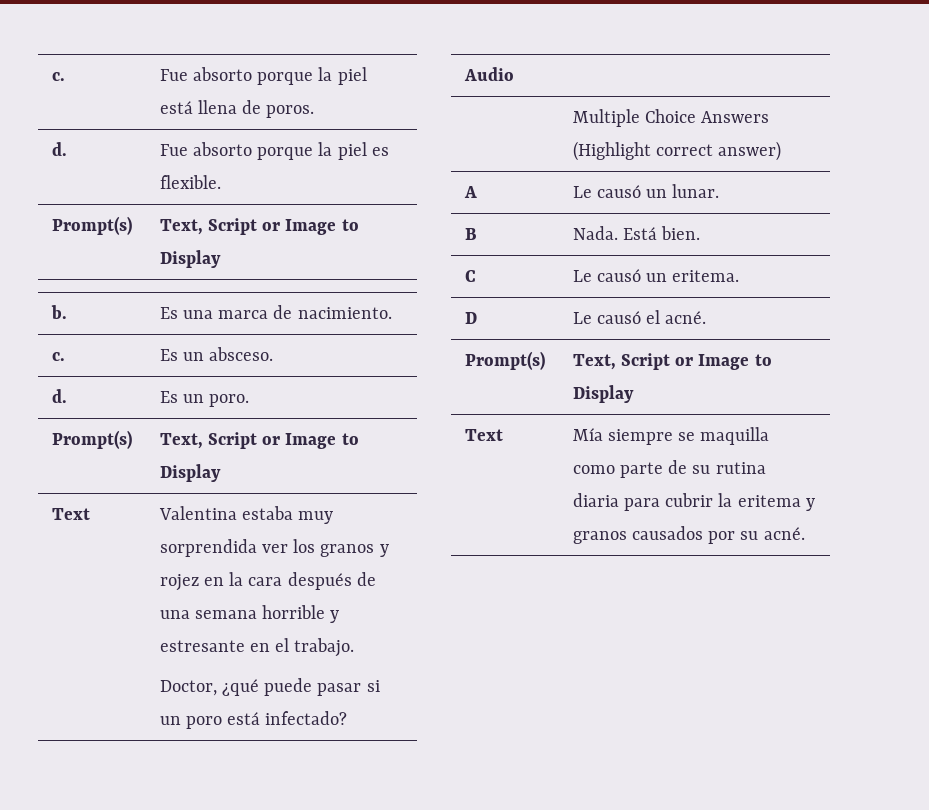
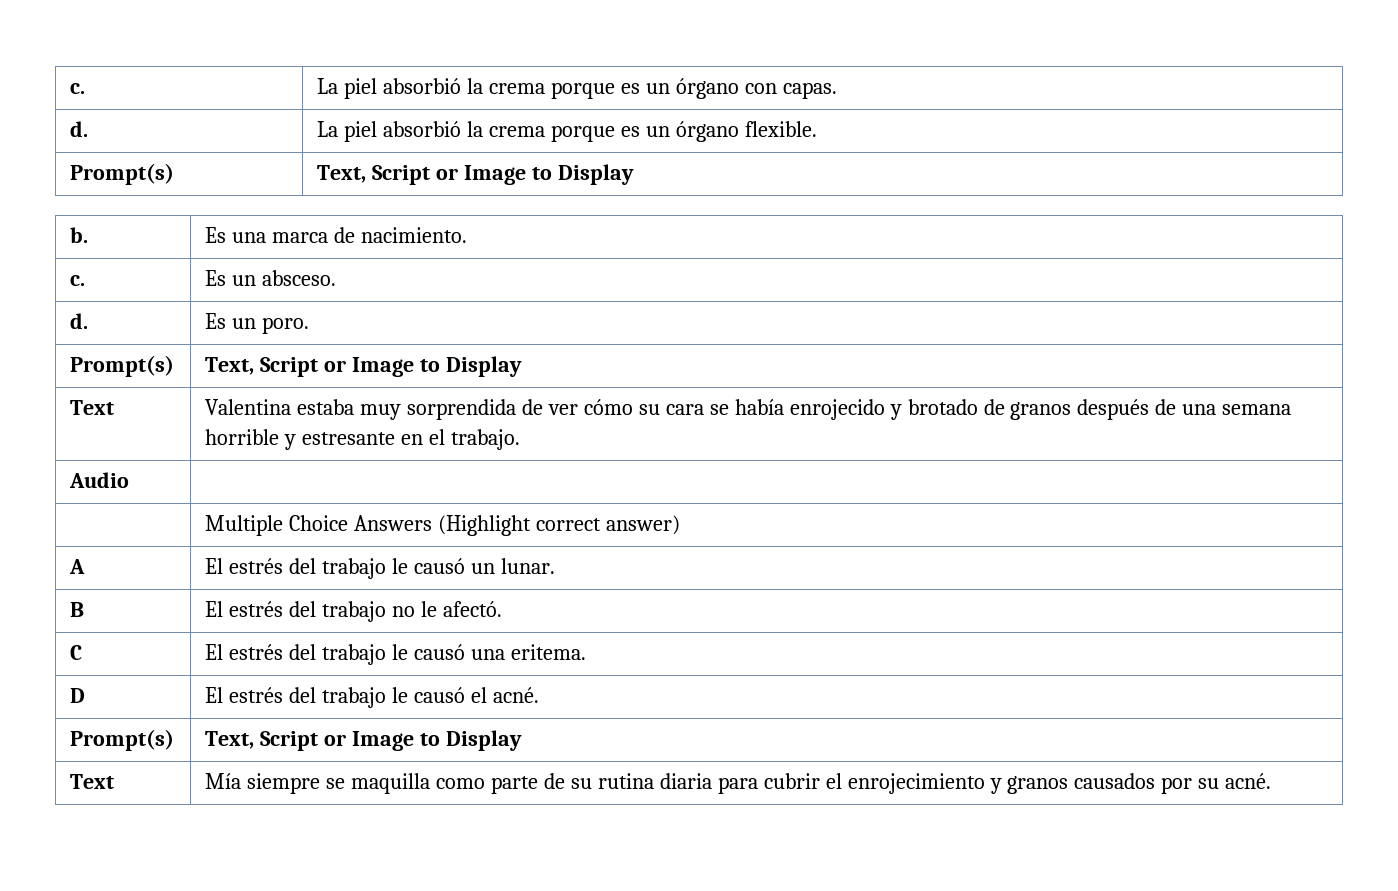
[51,72,65,81] [159,67,367,85] [159,100,315,118] [51,142,67,156] [159,142,389,160] c. | Fue absorto porque la piel está llena de poros. // d. | Fue absorto porque la piel es -> [70,83,86,94] [317,78,837,99] [70,121,89,137] [317,121,739,142] c. | La piel absorbió la crema porque es un órgano con capas. // d. | La piel absorbió la crema porque es un órgano
[261,539,389,557] [159,572,283,591] ver los granos y rojez en la cara -> [522,399,1072,420] de ver cómo su cara se había enrojecido y brotado de granos
[159,678,380,696] [159,711,348,729] // Doctor, ¿qué puede pasar si un poro está infectado? -> (521, 439) none
[572,186,592,198] Le -> [205,558,409,579] El estrés del trabajo le
[572,226,701,240] [464,270,476,282] [572,269,740,282] [464,312,477,324] [572,312,592,324] Nada. Está bien. // C | Le causó un eritema. // D | Le -> [205,601,503,622] [70,645,83,660] [205,644,586,665] [70,688,86,703] [205,687,409,708] El estrés del trabajo no le afectó. // C | El estrés del trabajo le causó una eritema. // D | El estrés del trabajo le
[718,493,801,507] la eritema -> [825,773,985,794] el enrojecimiento

